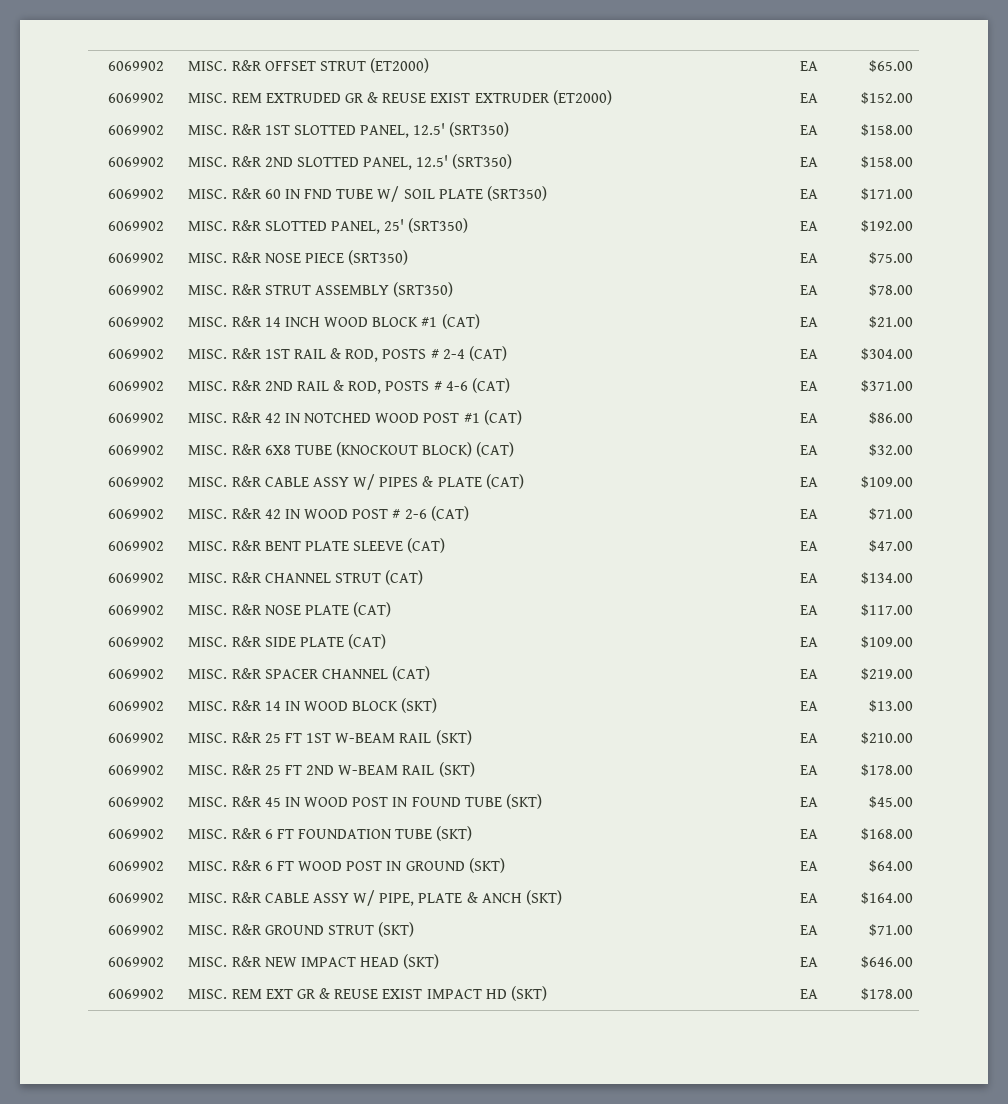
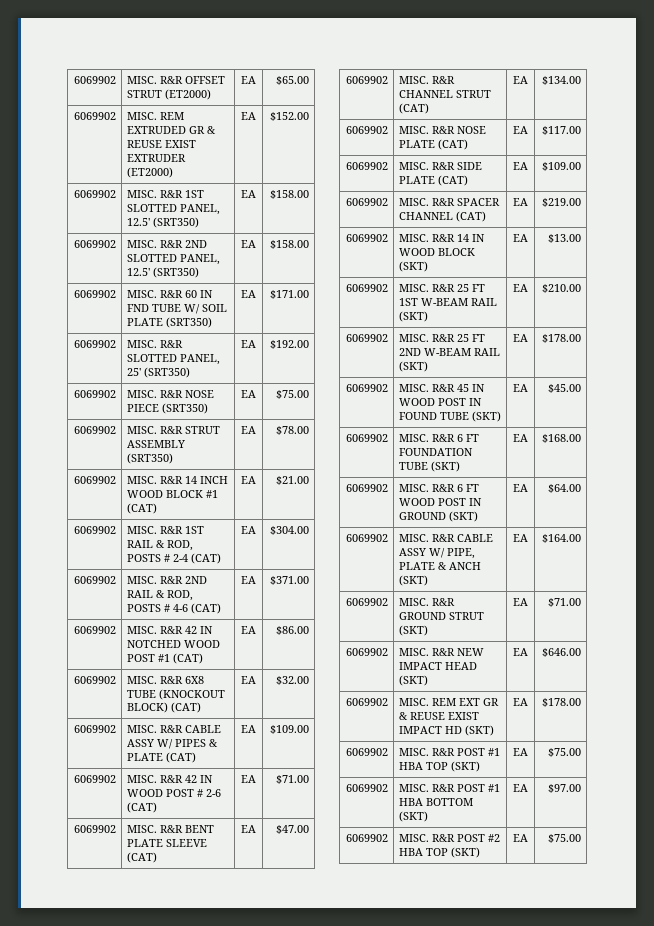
(913, 994) none -> [345,748,388,756] [398,748,500,756] [398,761,480,772] [513,748,528,756] [548,748,582,757] [345,784,388,792] [398,784,500,792] [398,798,473,806] [398,811,428,822] [513,784,528,792] [548,784,582,793] [345,834,388,842] [398,834,500,842] [398,847,480,858] [513,834,528,842] [548,834,582,843] // 6069902 | MISC. R&R POST #1 HBA TOP (SKT) | EA | $75.00 // 6069902 | MISC. R&R POST #1 HBA BOTTOM (SKT) | EA | $97.00 // 6069902 | MISC. R&R POST #2 HBA TOP (SKT) | EA | $75.00

